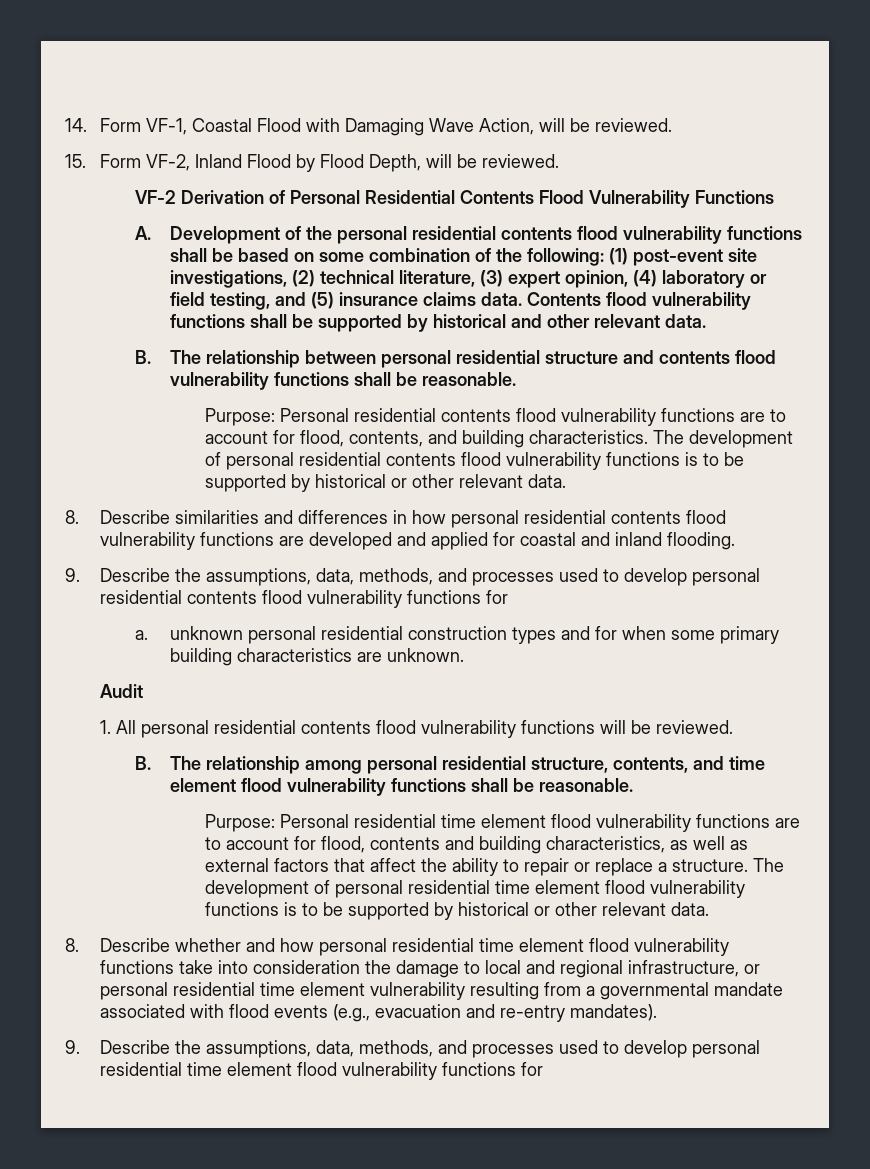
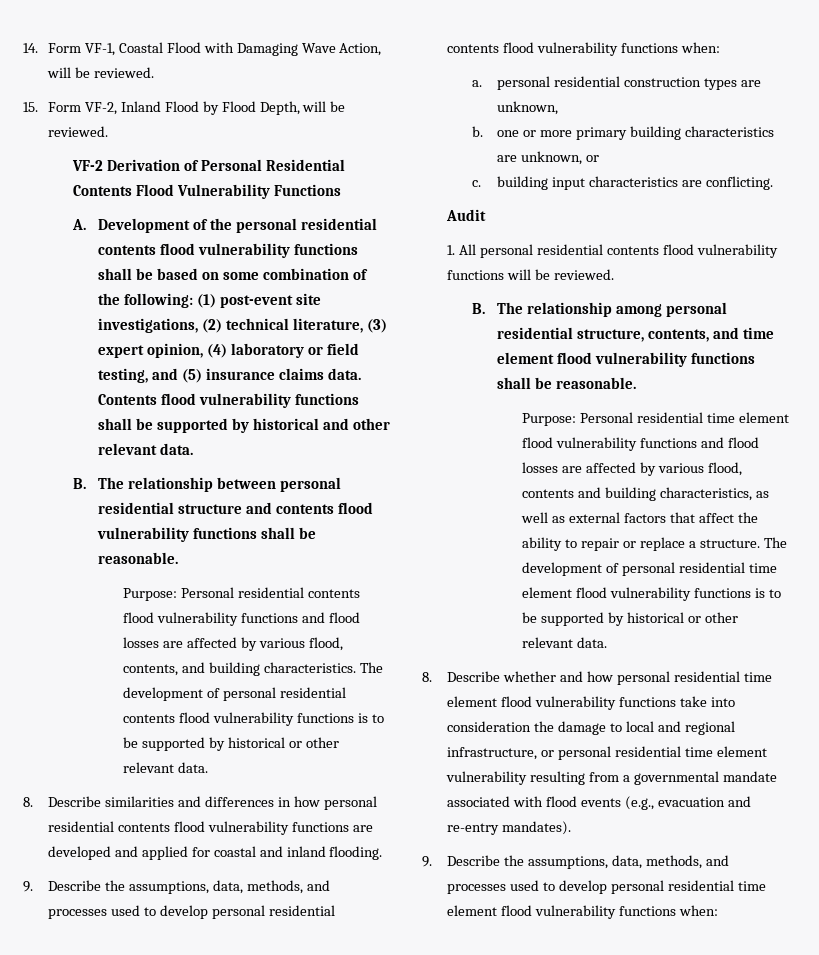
[740,409,787,422] [205,430,296,444] are to account for -> [301,612,360,623] [123,637,305,651] and flood losses are affected by various
[486,590,509,604] for -> [680,42,720,53] when:
[170,626,244,640] unknown -> (483, 83) none
[561,626,780,644] [170,648,465,666] and for when some primary building characteristics are unknown. -> [740,80,761,87] [497,101,559,115] [472,126,774,140] [497,151,599,165] [472,176,773,190] are unknown, // b. one or more primary building characteristics are unknown, or // c. building input characteristics are conflicting.
[775,818,801,828] [205,836,317,850] are to account for -> [700,437,759,448] [522,462,704,476] and flood losses are affected by various
[521,1062,544,1076] for -> [678,905,718,916] when:

